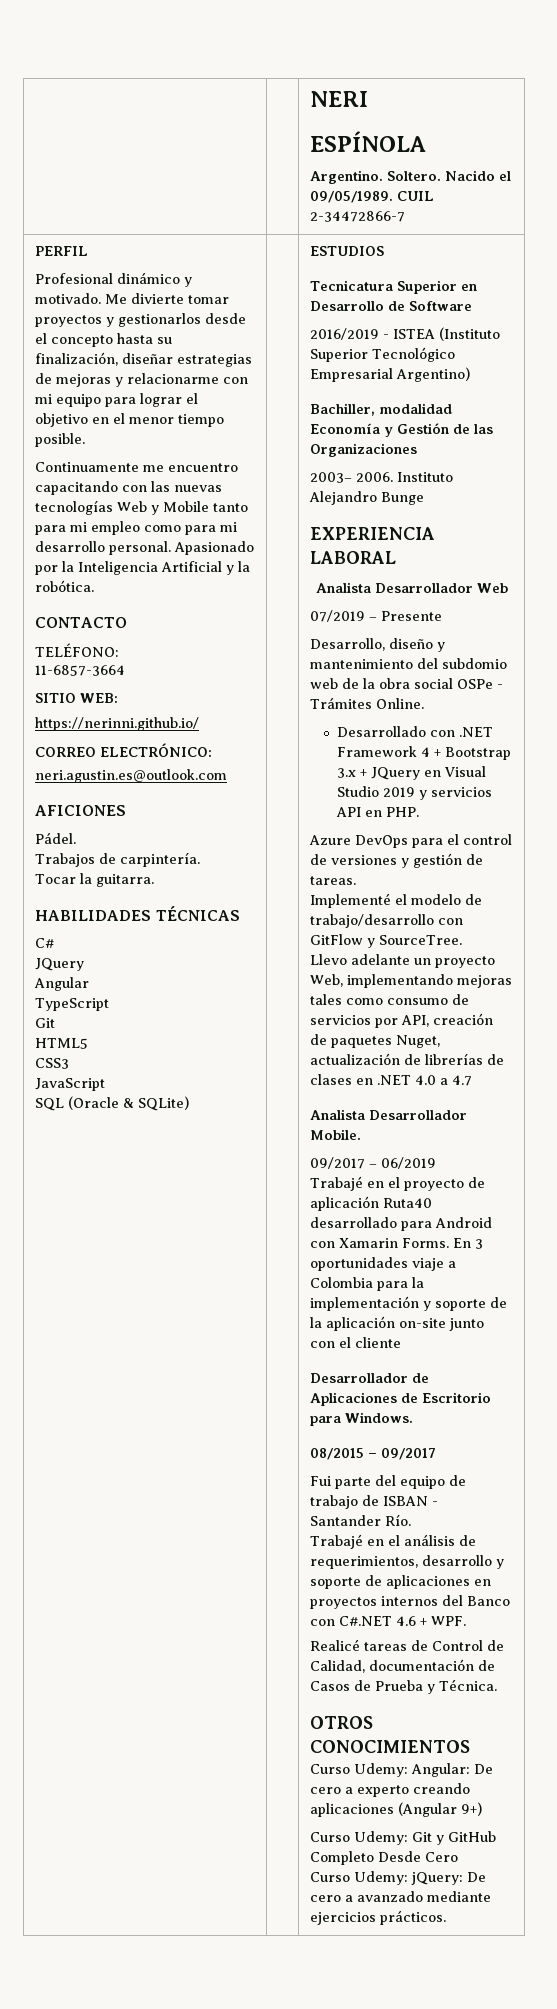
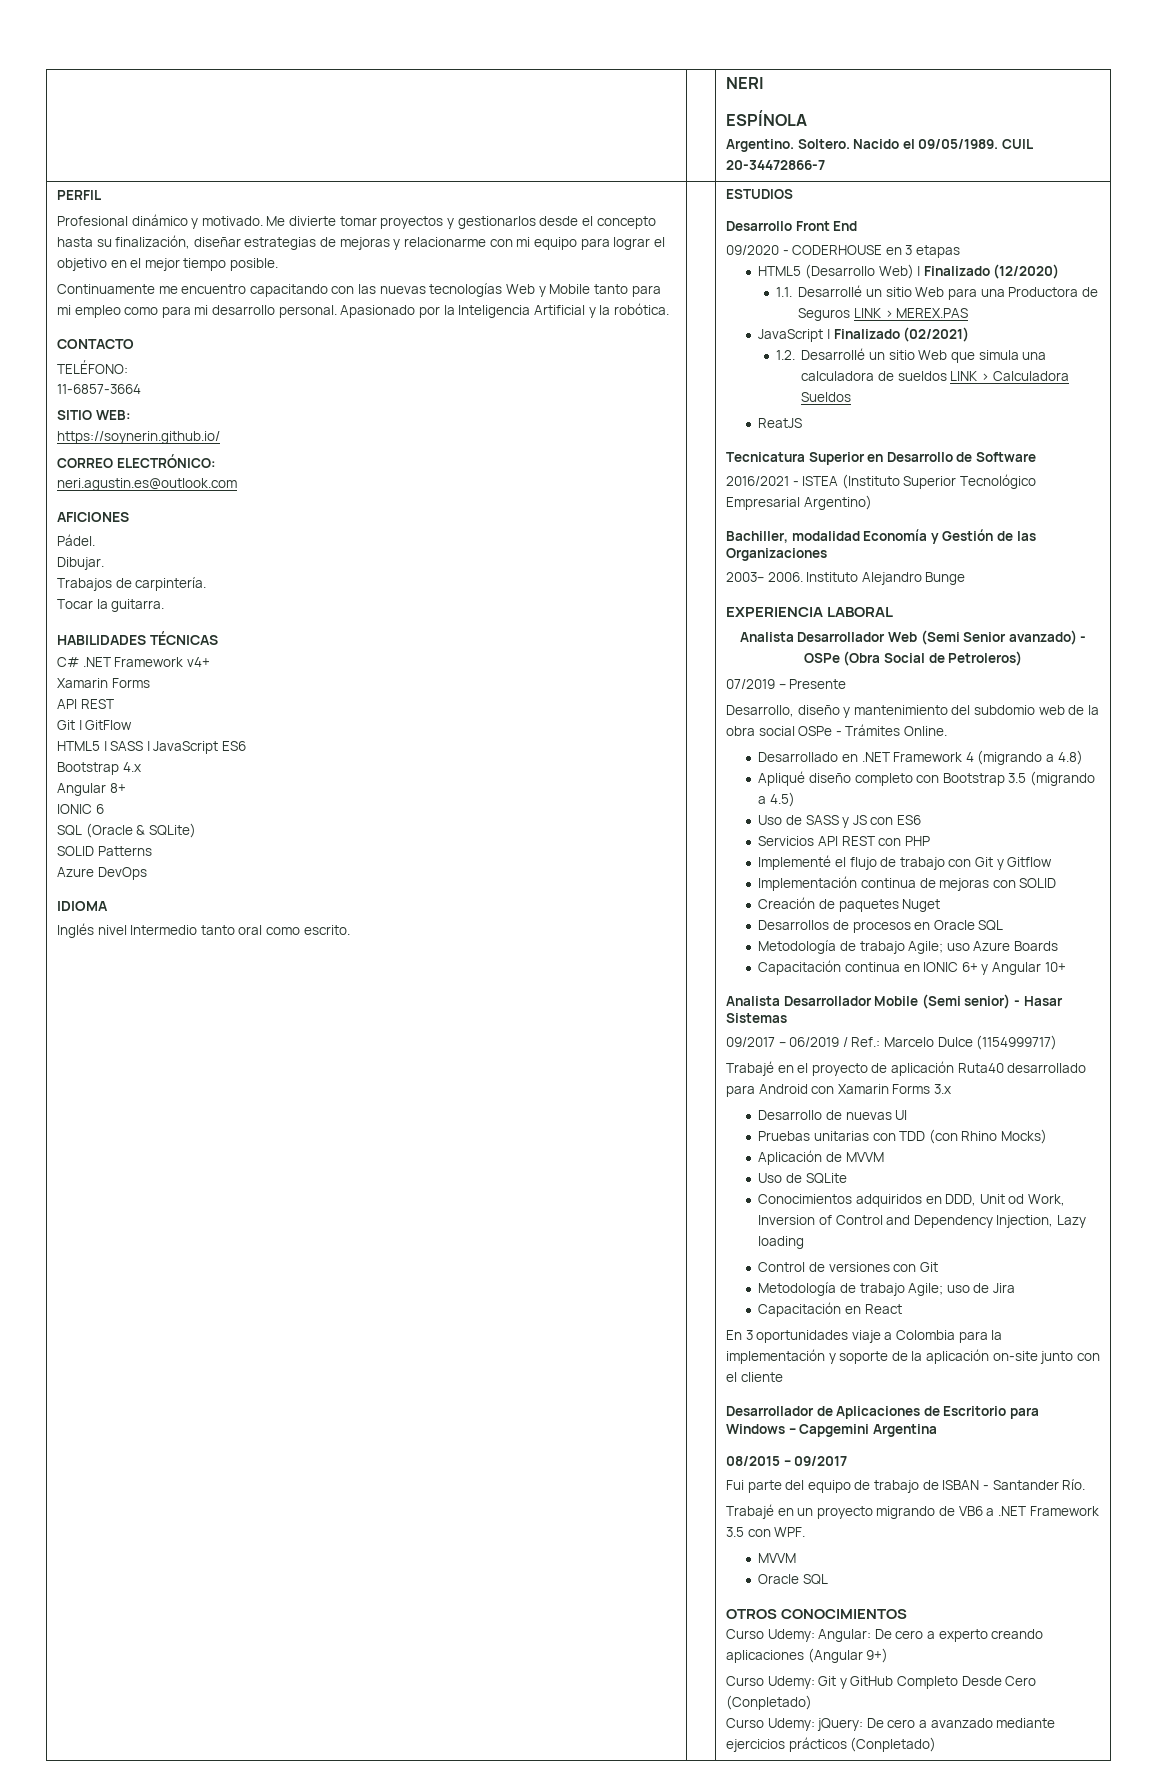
[310,211,406,222] 2-34472866-7 -> [725,160,825,170] 20-34472866-7
[129,417,175,424] menor -> [144,258,180,271] mejor
[35,717,200,731] https://nerinni.github.io/ -> [56,431,220,444] https://soynerin.github.io/
(77, 838) none -> [56,557,104,570] // Dibujar.
[35,958,85,971] [34,977,90,991] [35,998,110,1011] [35,1018,56,1028] [35,1038,89,1049] [35,1058,70,1069] [35,1078,106,1091] [35,1096,190,1111] [310,246,385,256] // JQuery // Angular // TypeScript // Git // HTML5 // CSS3 // JavaScript // SQL (Oracle & SQLite) | | ESTUDIOS -> [82,657,210,667] [56,678,150,688] [56,699,114,709] [56,720,133,730] [56,741,247,754] [56,762,141,775] [56,783,126,796] [56,804,104,814] [56,823,196,838] [56,846,152,856] [56,867,147,880] [56,901,108,911] [56,923,350,938] [725,189,793,199] [725,221,858,231] [725,245,961,258] [758,264,1060,279] [775,285,1098,300] [798,308,969,321] [758,327,970,342] [775,348,1047,363] [801,371,1069,381] [801,392,852,402] [758,418,803,428] .NET Framework v4+ // Xamarin Forms // API REST // Git | GitFlow // HTML5 | SASS | JavaScript ES6 // Bootstrap 4.x // Angular 8+ // IONIC 6 // SQL (Oracle & SQLite) // SOLID Patterns // Azure DevOps // IDIOMA // Inglés nivel Intermedio tanto oral como escrito. | | ESTUDIOS // Desarrollo Front End // 09/2020 - CODERHOUSE en 3 etapas // HTML5 (Desarrollo Web) | Finalizado (12/2020) // 1.1. Desarrollé un sitio Web para una Productora de Seguros LINK > MEREX.PAS // JavaScript | Finalizado (02/2021) // 1.2. Desarrollé un sitio Web que simula una calculadora de sueldos LINK > Calculadora Sueldos // ReatJS
[310,328,380,340] 2016/2019 -> [725,476,789,486] 2016/2021
(508, 588) none -> [920,630,1087,645] [803,651,1023,666] (Semi Senior avanzado) - OSPe (Obra Social de Petroleros)
[430,730,456,737] con -> [841,754,858,762] en
[434,747,512,760] [337,766,487,780] [337,786,493,800] [336,807,420,817] [309,834,513,848] [310,853,484,868] [310,876,357,885] [310,893,483,908] [310,914,464,928] [310,934,463,948] [310,954,496,968] [310,974,513,988] [310,994,470,1005] [310,1013,494,1028] [310,1034,441,1048] [310,1053,505,1065] [310,1074,473,1086] [310,1109,468,1120] [310,1129,362,1140] [310,1157,437,1169] + Bootstrap 3.x + JQuery en Visual Studio 2019 y servicios API en PHP. // Azure DevOps para el control de versiones y gestión de tareas. // Implementé el modelo de trabajo/desarrollo con GitFlow y SourceTree. // Llevo adelante un proyecto Web, implementando mejoras tales como consumo de servicios por API, creación de paquetes Nuget, actualización de librerías de clases en .NET 4.0 a 4.7 // Analista Desarrollador Mobile. // 09/2017 – 06/2019 -> [977,750,1083,765] [758,771,1096,786] [758,792,795,807] [758,815,922,828] [758,836,930,846] [758,855,1053,870] [758,876,1057,891] [758,897,941,912] [758,920,1004,933] [758,940,1059,954] [758,960,1066,975] [725,994,1063,1009] [725,1013,787,1023] [725,1035,1058,1050] (migrando a 4.8) // Apliqué diseño completo con Bootstrap 3.5 (migrando a 4.5) // Uso de SASS y JS con ES6 // Servicios API REST con PHP // Implementé el flujo de trabajo con Git y Gitflow // Implementación continua de mejoras con SOLID // Creación de paquetes Nuget // Desarrollos de procesos en Oracle SQL // Metodología de trabajo Agile; uso Azure Boards // Capacitación continua en IONIC 6+ y Angular 10+ // Analista Desarrollador Mobile (Semi senior) - Hasar Sistemas // 09/2017 – 06/2019 / Ref.: Marcelo Dulce (1154999717)
[402,1238,450,1248] Forms. -> [892,1084,952,1094] [758,1110,908,1120] [758,1129,1048,1144] [758,1150,884,1165] [758,1173,847,1184] [758,1194,1066,1207] [758,1215,1087,1228] [758,1236,805,1249] [758,1262,938,1272] [758,1282,1016,1296] [758,1302,902,1317] Forms 3.x // Desarrollo de nuevas UI // Pruebas unitarias con TDD (con Rhino Mocks) // Aplicación de MVVM // Uso de SQLite // Conocimientos adquiridos en DDD, Unit od Work, Inversion of Control and Dependency Injection, Lazy loading // Control de versiones con Git // Metodología de trabajo Agile; uso de Jira // Capacitación en React //
[345,1412,414,1423] Windows. -> [725,1424,937,1437] Windows – Capgemini Argentina
[388,1534,477,1546] [310,1555,505,1569] [310,1575,492,1589] [310,1595,511,1609] [310,1616,467,1626] [310,1639,505,1651] [310,1659,496,1673] [310,1679,498,1694] el análisis de requerimientos, desarrollo y soporte de aplicaciones en proyectos internos del Banco con C#.NET 4.6 + WPF. // Realicé tareas de Control de Calidad, documentación de Casos de Prueba y Técnica. -> [797,1506,1099,1519] [725,1527,806,1537] [758,1553,797,1563] [758,1574,828,1585] un proyecto migrando de VB6 a .NET Framework 3.5 con WPF. // MVVM // Oracle SQL
(459, 1857) none -> [725,1695,812,1710] (Conpletado)
[380,1910,447,1925] prácticos. -> [788,1737,937,1752] prácticos (Conpletado)

